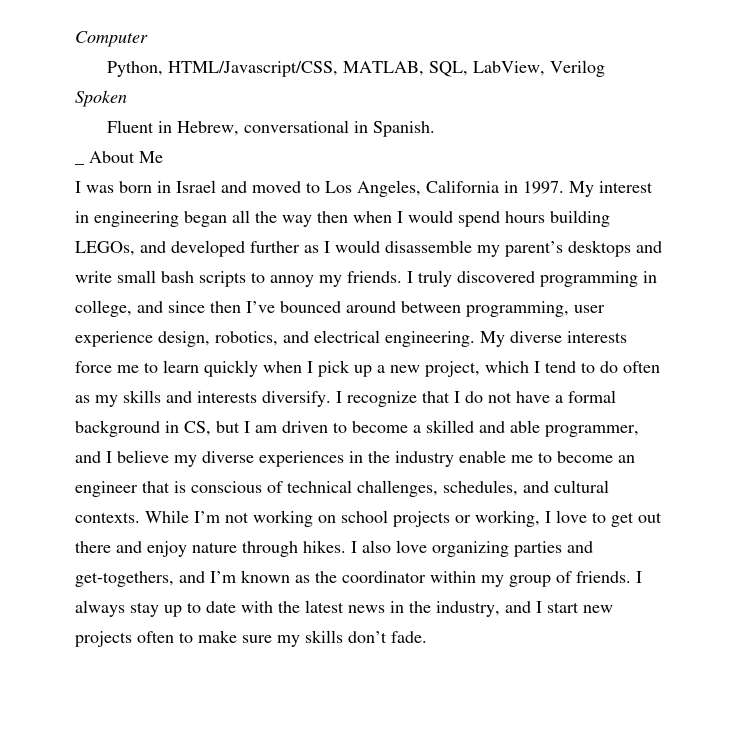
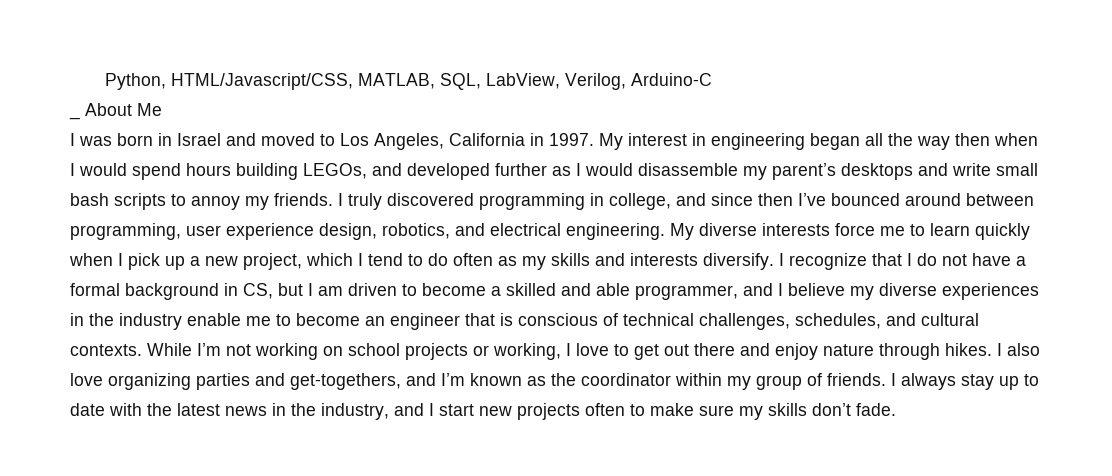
[75,31,148,47] Computer // -> (104, 81) none
[550,60,606,77] [75,90,127,107] [107,120,436,137] Verilog // Spoken // Fluent in Hebrew, conversational in Spanish. -> [564,73,712,90] Verilog, Arduino-C

